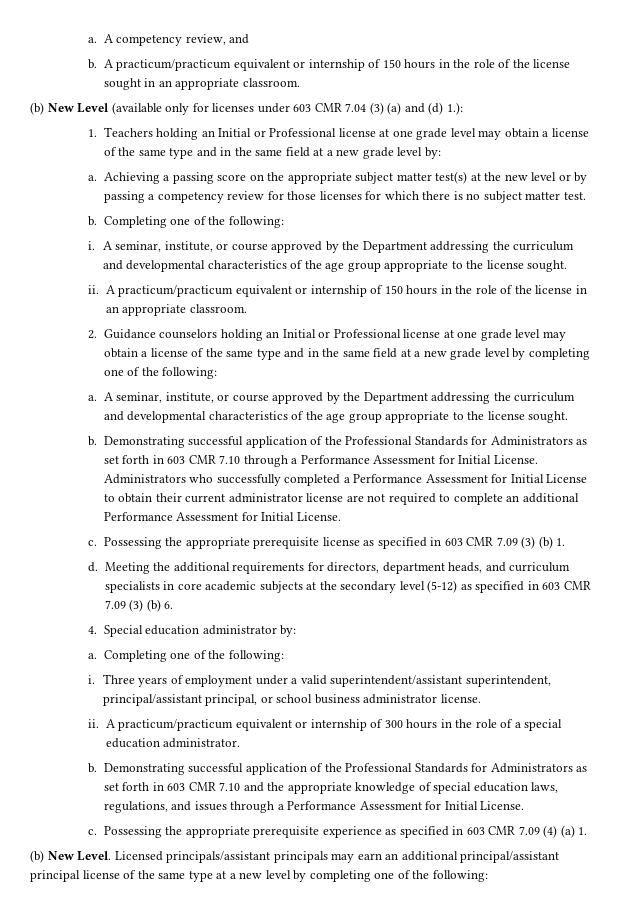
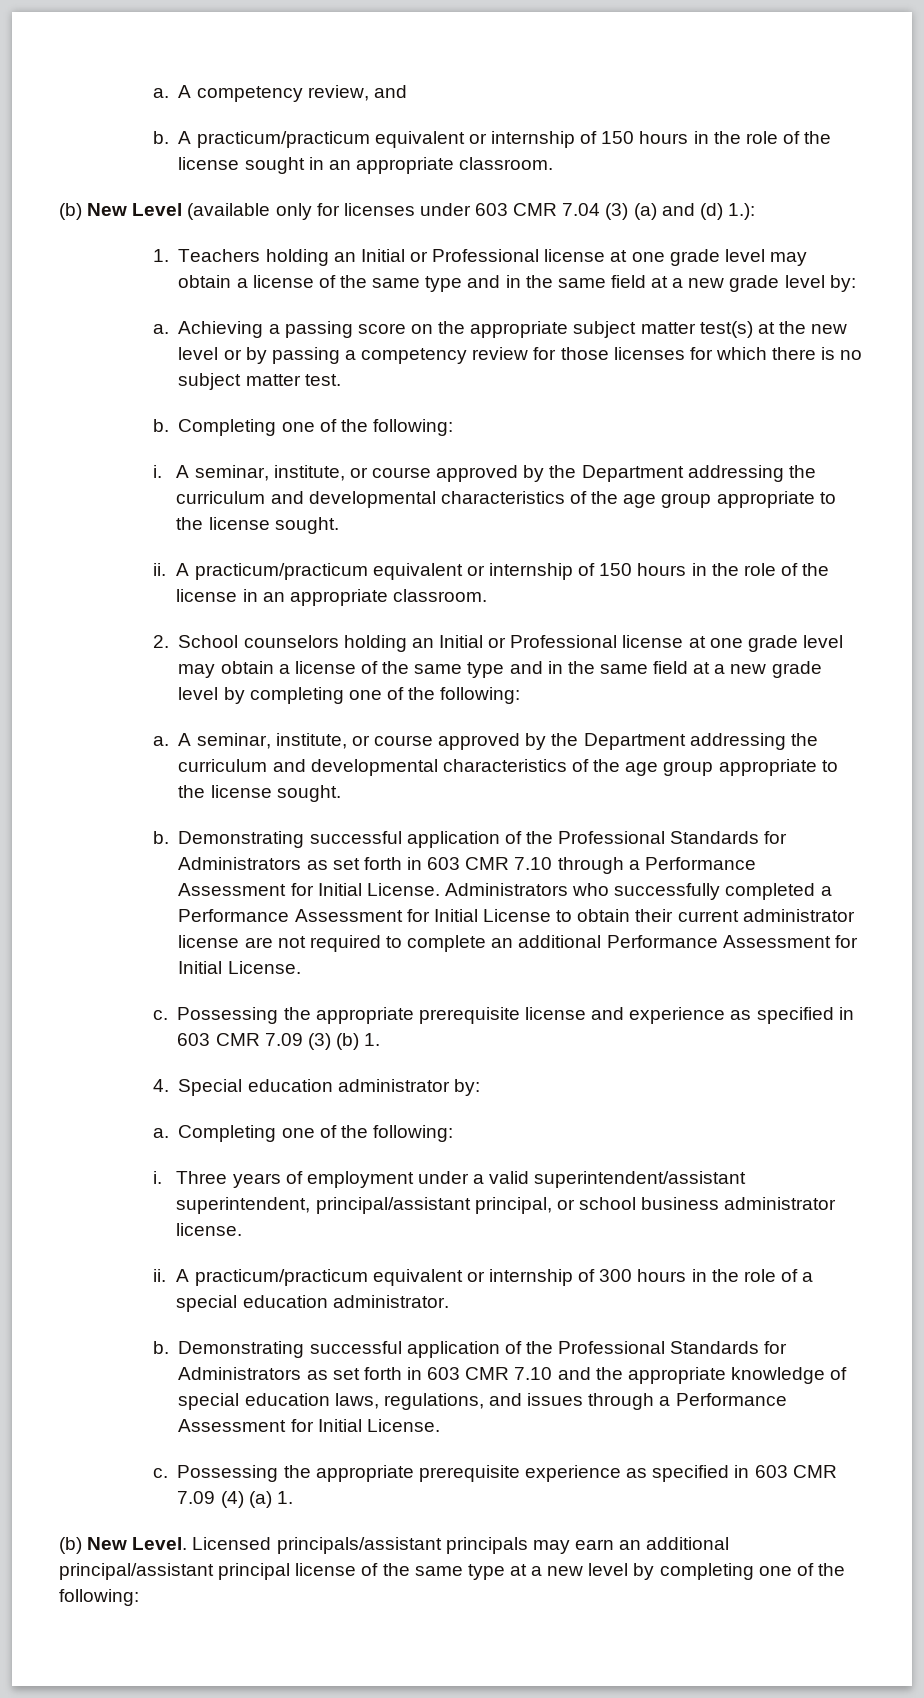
[103,329,156,339] Guidance -> [178,635,239,648] School
(360, 541) none -> [591,1007,726,1024] and experience
[88,562,571,574] [104,580,591,593] [104,599,174,612] // d. Meeting the additional requirements for directors, department heads, and curriculum specialists in core academic subjects at the secondary level (5-12) as specified in 603 CMR 7.09 (3) (b) 6. -> (381, 1039) none

